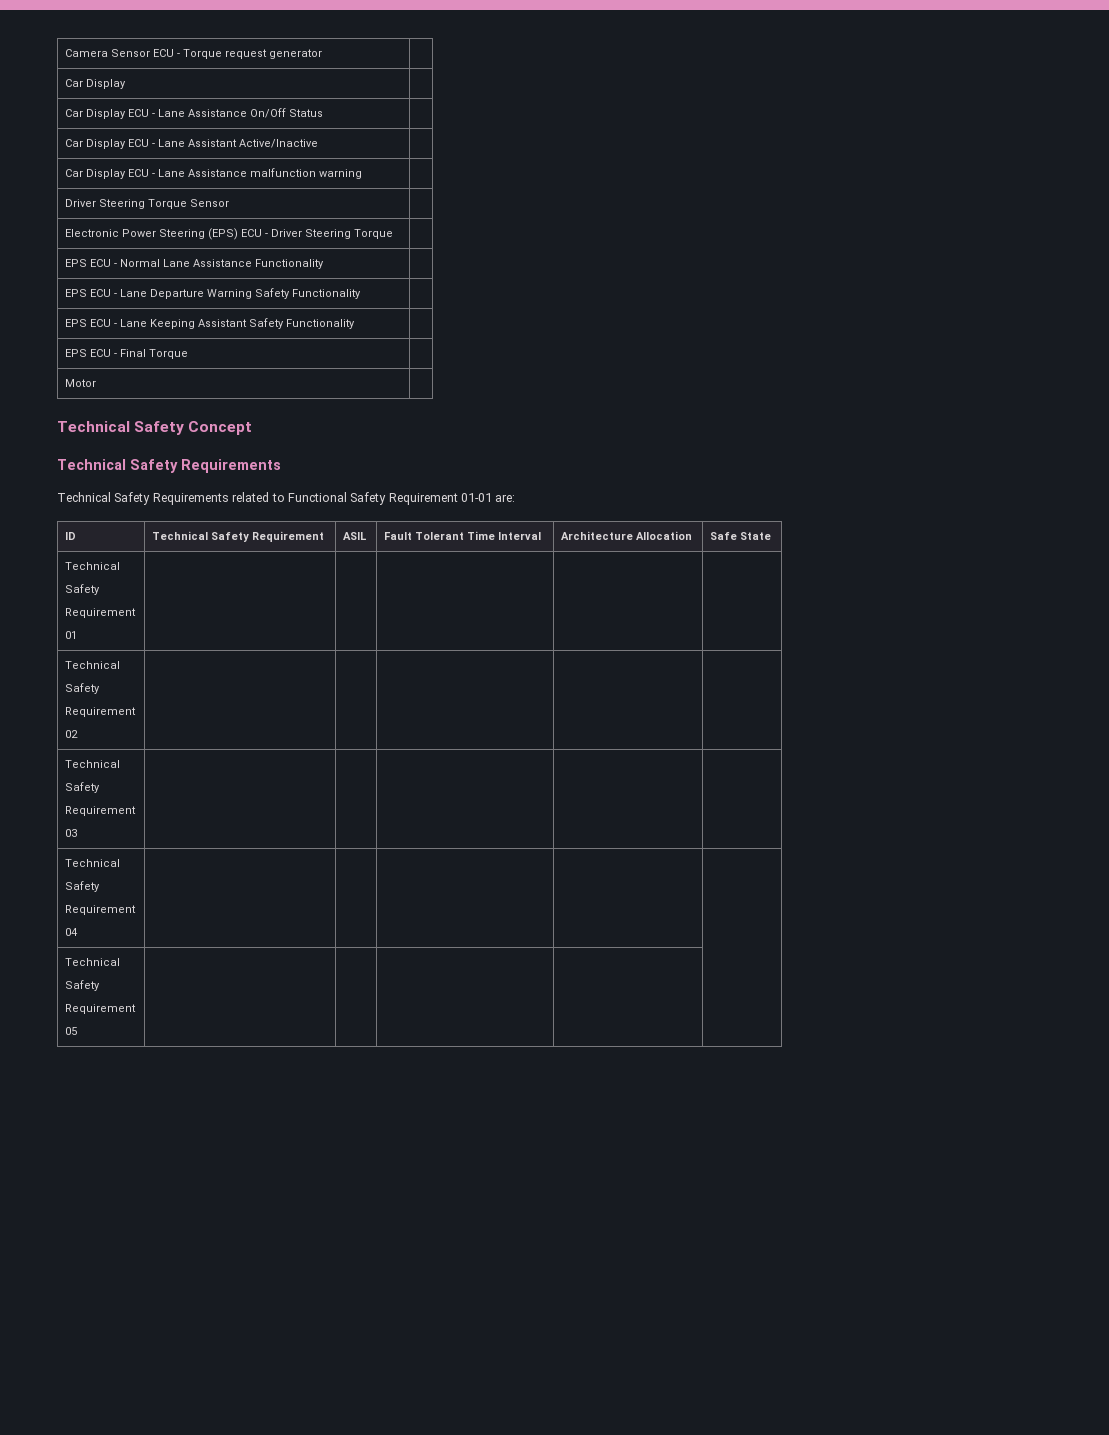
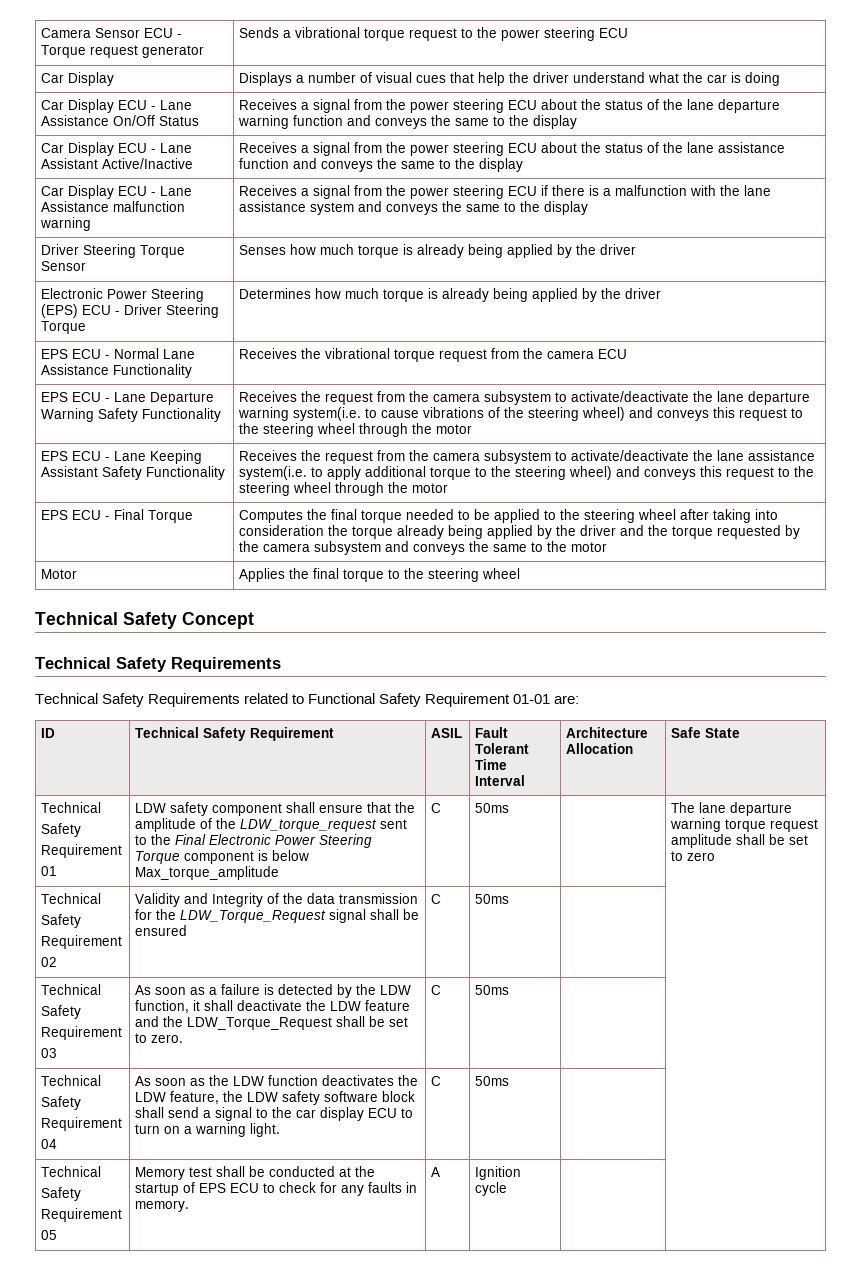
[65,79,127,89] // Car Display | -> [239,27,629,41] [41,72,115,86] [239,72,781,86] Sends a vibrational torque request to the power steering ECU // Car Display | Displays a number of visual cues that help the driver understand what the car is doing
(324, 113) none -> [239,99,781,113] [238,115,578,129] Receives a signal from the power steering ECU about the status of the lane departure warning function and conveys the same to the display
(319, 143) none -> [239,142,786,156] [239,158,524,172] Receives a signal from the power steering ECU about the status of the lane assistance function and conveys the same to the display
[65,199,230,209] // Driver Steering Torque Sensor | -> [239,185,772,199] [239,201,589,215] [41,244,186,258] [41,261,87,271] [239,244,637,258] Receives a signal from the power steering ECU if there is a malfunction with the lane assistance system and conveys the same to the display // Driver Steering Torque Sensor | Senses how much torque is already being applied by the driver
(394, 234) none -> [239,288,662,302] Determines how much torque is already being applied by the driver
(325, 264) none -> [239,348,628,362] Receives the vibrational torque request from the camera ECU
(362, 294) none -> [239,391,811,405] [238,407,804,421] [239,423,473,437] Receives the request from the camera subsystem to activate/deactivate the lane departure warning system(i.e. to cause vibrations of the steering wheel) and conveys this request to the steering wheel through the motor
(356, 324) none -> [239,450,816,464] [239,466,815,480] [239,482,449,496] Receives the request from the camera subsystem to activate/deactivate the lane assistance system(i.e. to apply additional torque to the steering wheel) and conveys this request to the steering wheel through the motor
[65,379,97,387] // Motor | -> [239,509,779,523] [239,525,801,539] [239,541,608,555] [41,569,78,579] [239,568,521,582] Computes the final torque needed to be applied to the steering wheel after taking into consideration the torque already being applied by the driver and the torque requested by the camera subsystem and conveys the same to the motor // Motor | Applies the final torque to the steering wheel
[65,661,121,669] [65,683,101,694] [65,707,137,717] [65,730,79,738] [65,760,121,768] [65,782,101,793] [65,806,137,816] [65,829,78,837] [65,859,121,867] [65,881,101,892] [65,905,137,915] [65,928,79,936] [65,958,121,966] [65,980,101,991] [65,1004,137,1014] [65,1027,78,1035] | | | | // Technical // Safety // Requirement // 02 | | | | | // Technical // Safety // Requirement // 03 | | | | | // Technical // Safety // Requirement // 04 | | | | | // Technical // Safety // Requirement // 05 | | | -> [135,802,416,816] [135,818,408,832] [135,834,373,848] [135,850,310,864] [135,866,280,880] [431,803,442,813] [475,803,510,813] [671,802,793,816] [670,818,819,832] [671,834,809,848] [671,851,716,861] [41,893,102,904] [41,914,82,928] [41,935,123,949] [41,957,58,967] [135,893,419,907] [135,909,420,923] [135,925,188,936] [431,894,442,904] [475,894,510,904] [41,984,102,995] [41,1005,82,1019] [41,1026,123,1040] [41,1048,58,1058] [135,984,412,998] [135,1000,411,1013] [135,1016,409,1030] [135,1033,184,1043] [431,985,442,995] [475,985,510,995] [41,1075,102,1086] [41,1096,82,1110] [41,1117,123,1131] [41,1139,58,1149] [135,1075,419,1086] [135,1091,416,1105] [135,1107,414,1121] [135,1123,281,1137] [431,1076,442,1086] [475,1076,510,1086] [41,1166,102,1177] [41,1187,82,1201] [41,1208,123,1222] [41,1230,58,1240] [135,1166,376,1180] [135,1182,418,1196] [135,1200,190,1212] [431,1167,441,1177] [475,1166,522,1180] [475,1182,508,1196] LDW safety component shall ensure that the amplitude of the LDW_torque_request sent to the Final Electronic Power Steering Torque component is below Max_torque_amplitude | C | 50ms | | The lane departure warning torque request amplitude shall be set to zero // Technical // Safety // Requirement // 02 | Validity and Integrity of the data transmission for the LDW_Torque_Request signal shall be ensured | C | 50ms | | // Technical // Safety // Requirement // 03 | As soon as a failure is detected by the LDW function, it shall deactivate the LDW feature and the LDW_Torque_Request shall be set to zero. | C | 50ms | | // Technical // Safety // Requirement // 04 | As soon as the LDW function deactivates the LDW feature, the LDW safety software block shall send a signal to the car display ECU to turn on a warning light. | C | 50ms | | // Technical // Safety // Requirement // 05 | Memory test shall be conducted at the startup of EPS ECU to check for any faults in memory. | A | Ignition cycle

